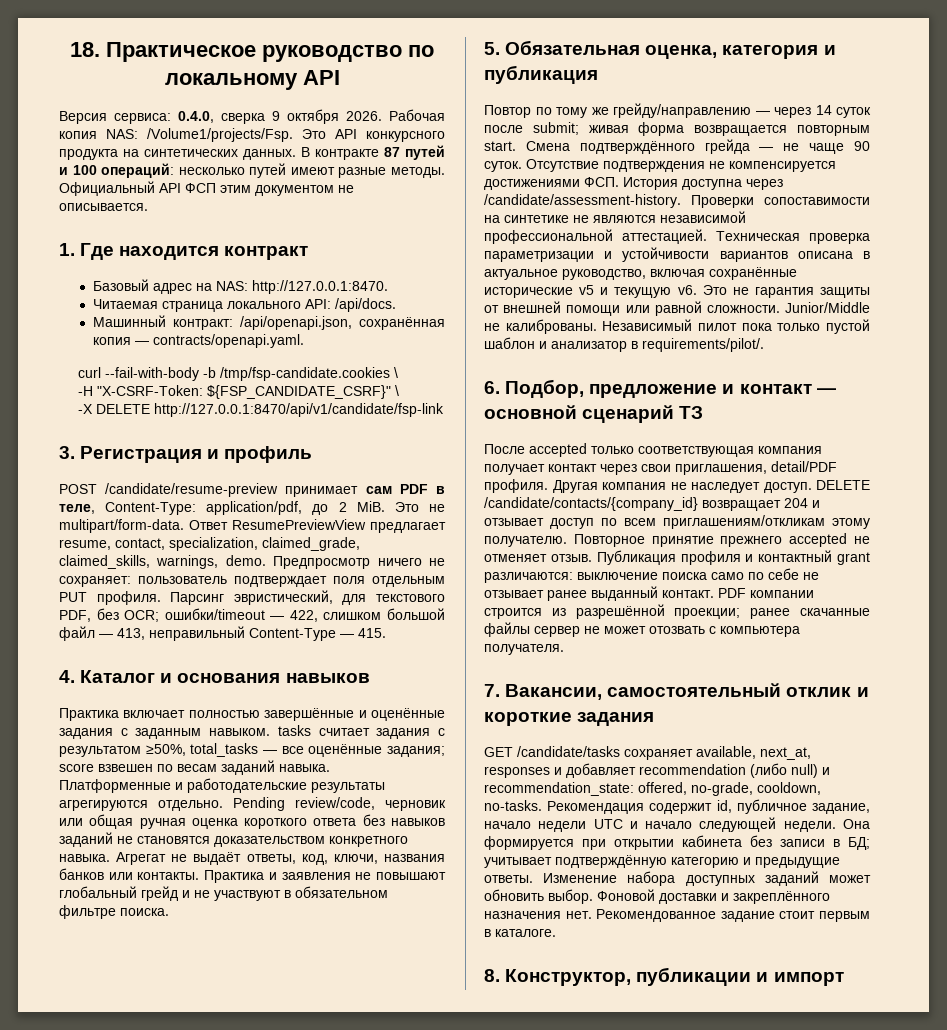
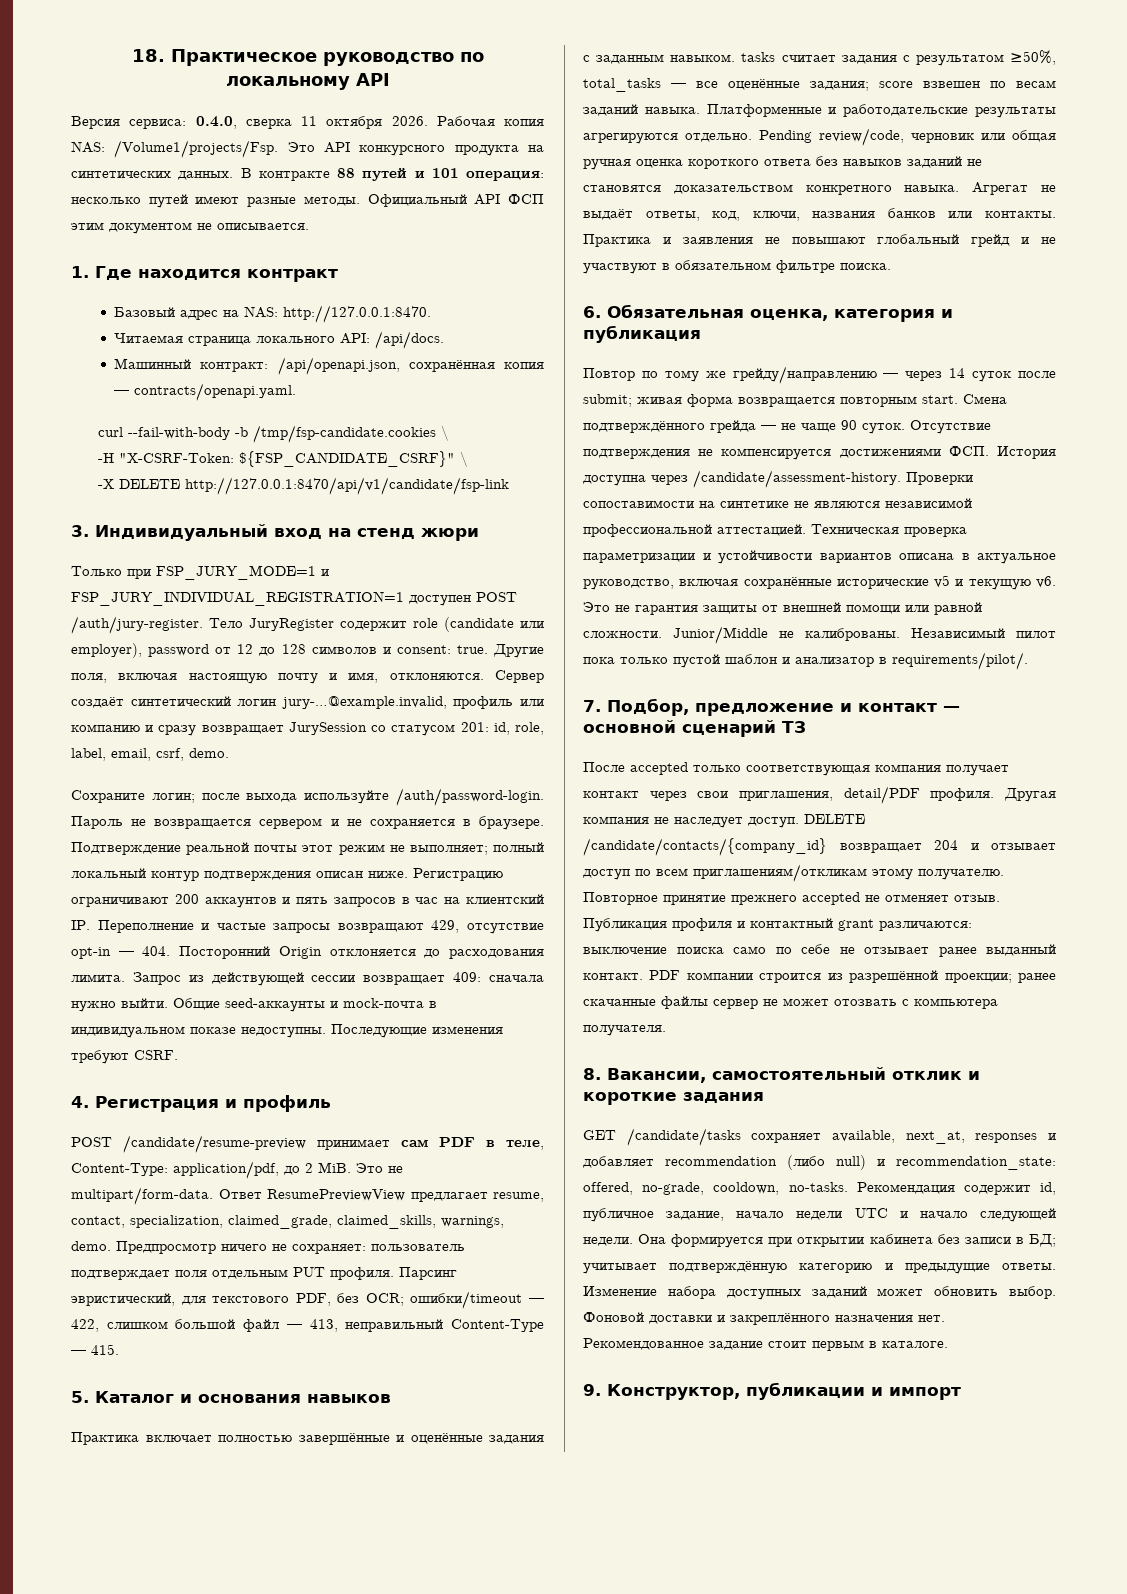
[272,111,280,121] 9 -> [301,116,317,126] 11
[384,147,400,157] 87 -> [337,168,355,178] 88
[72,163,175,178] 100 операций: -> [431,168,544,181] 101 операция:
(75, 452) none -> [95,524,479,541] [71,565,329,580] [71,591,517,606] [71,616,544,634] [71,643,544,658] [71,670,544,684] [71,696,544,709] [71,722,544,736] [71,748,229,761] [71,788,544,806] [71,816,544,830] [71,842,545,855] [71,868,503,882] [71,894,544,908] [71,920,544,934] [71,946,544,959] [71,972,544,986] [71,998,437,1012] [71,1024,503,1038] [71,1050,178,1064] [71,1096,89,1108] Индивидуальный вход на стенд жюри // Только при FSP_JURY_MODE=1 и FSP_JURY_INDIVIDUAL_REGISTRATION=1 доступен POST /auth/jury-register. Тело JuryRegister содержит role (candidate или employer), password от 12 до 128 символов и consent: true. Другие поля, включая настоящую почту и имя, отклоняются. Сервер создаёт синтетический логин jury-…@example.invalid, профиль или компанию и сразу возвращает JurySession со статусом 201: id, role, label, email, csrf, demo. // Сохраните логин; после выхода используйте /auth/password-login. Пароль не возвращается сервером и не сохраняется в браузере. Подтверждение реальной почты этот режим не выполняет; полный локальный контур подтверждения описан ниже. Регистрацию ограничивают 200 аккаунтов и пять запросов в час на клиентский IP. Переполнение и частые запросы возвращают 429, отсутствие opt-in — 404. Посторонний Origin отклоняется до расходования лимита. Запрос из действующей сессии возвращает 409: сначала нужно выйти. Общие seed-аккаунты и mock-почта в индивидуальном показе недоступны. Последующие изменения требуют CSRF. // 4.
[59,670,75,683] 4. -> [71,1391,89,1403] 5.
[484,42,500,55] 5. -> [583,306,601,318] 6.
[484,381,500,394] 6. -> [583,700,601,712] 7.
[484,684,500,697] 7. -> [583,1068,601,1080] 8.
[484,969,500,982] 8. -> [583,1384,601,1396] 9.

